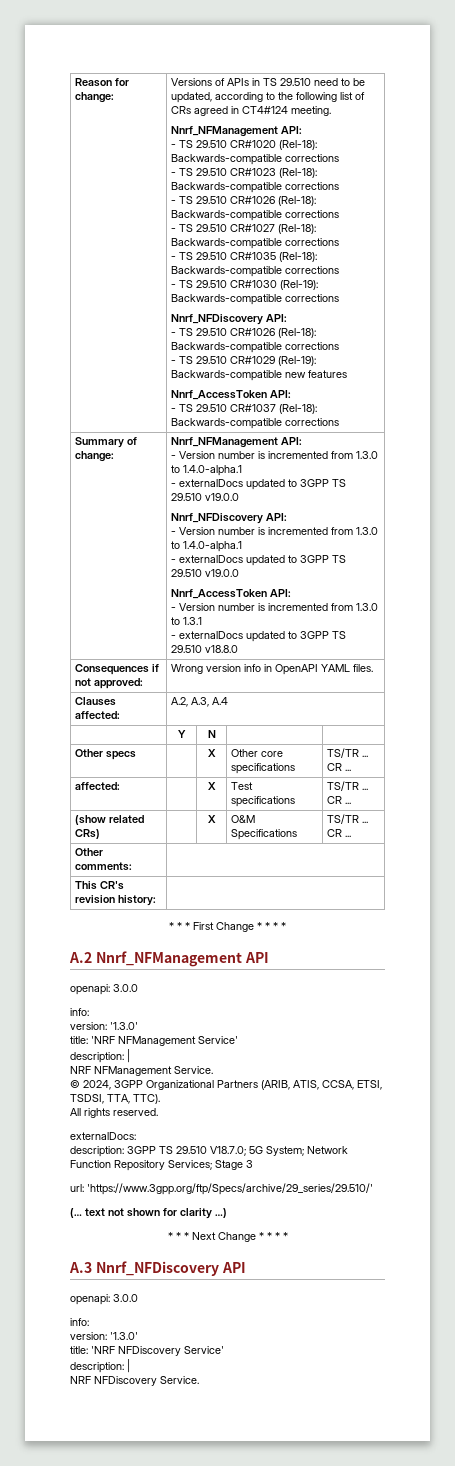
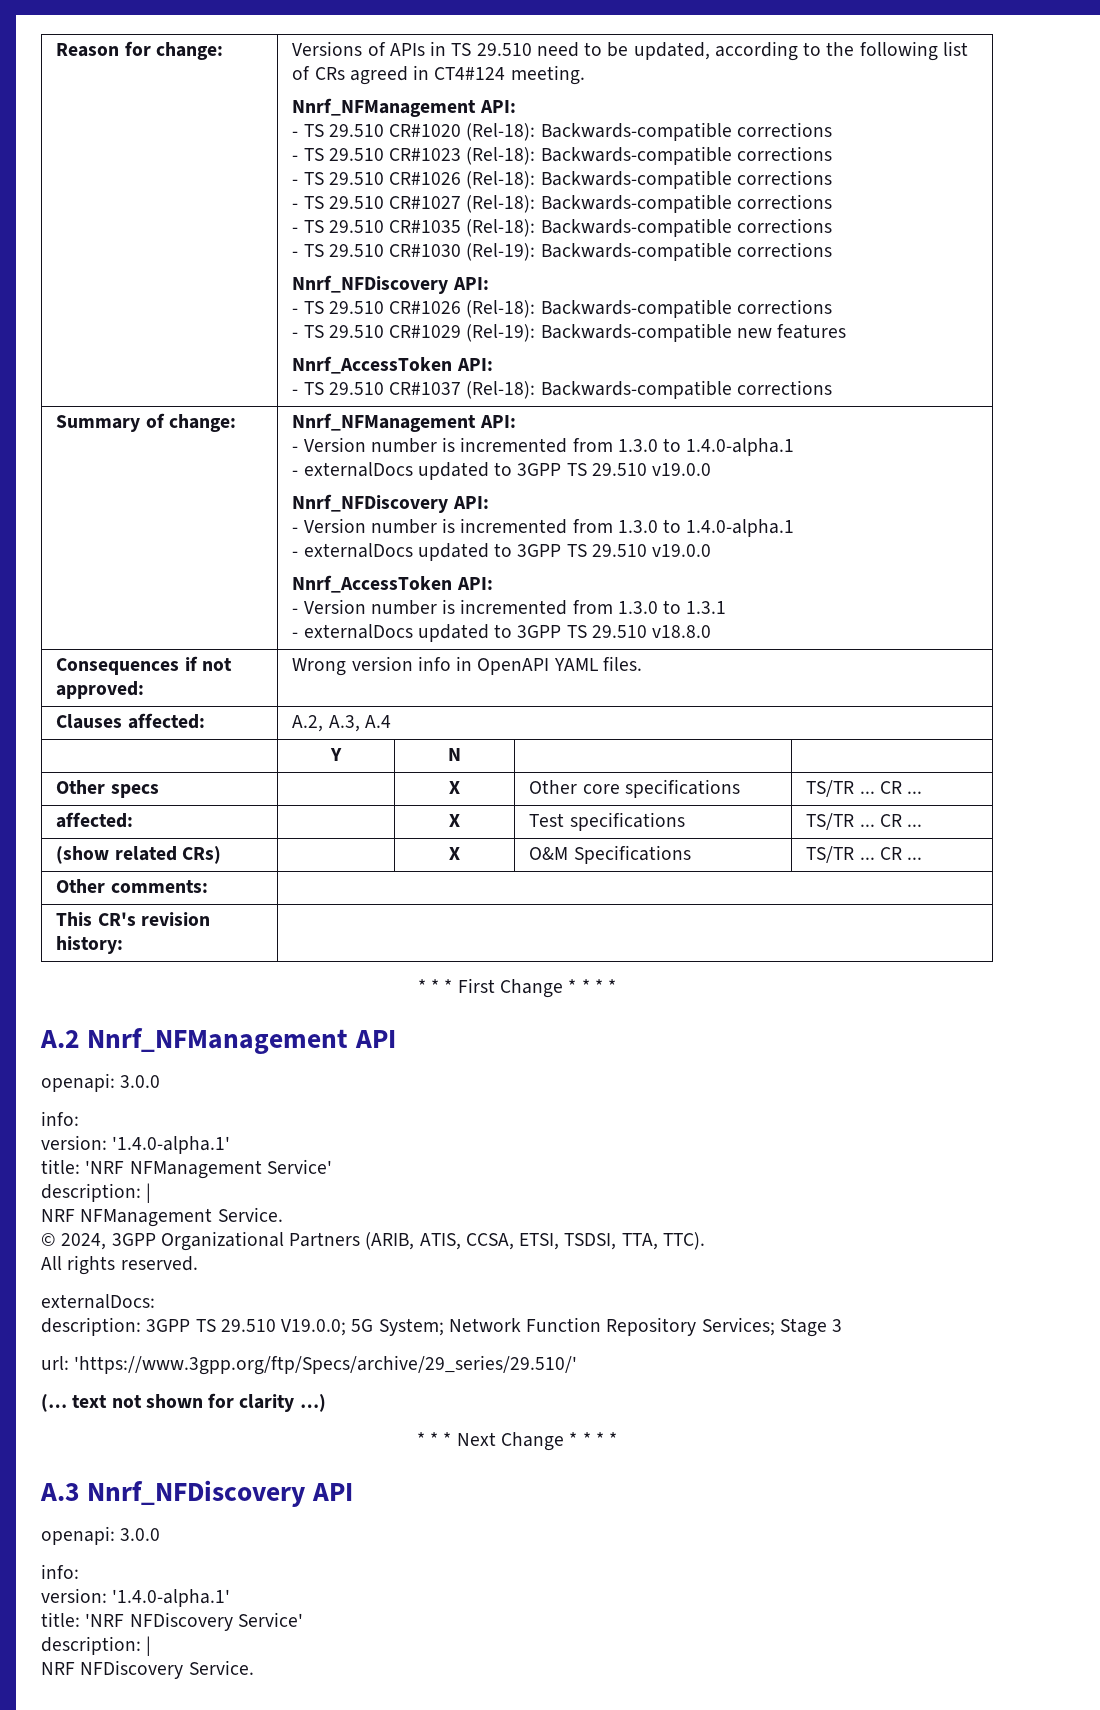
[110,1022,138,1030] '1.3.0' -> [112,1136,231,1154] '1.4.0-alpha.1'
[210,1146,246,1156] V18.7.0; -> [281,1319,347,1336] V19.0.0;
[110,1332,138,1340] '1.3.0' -> [112,1589,231,1607] '1.4.0-alpha.1'

